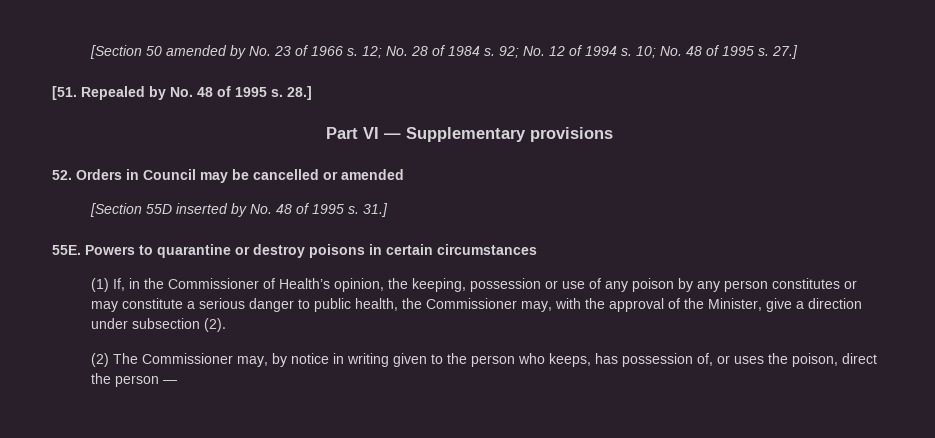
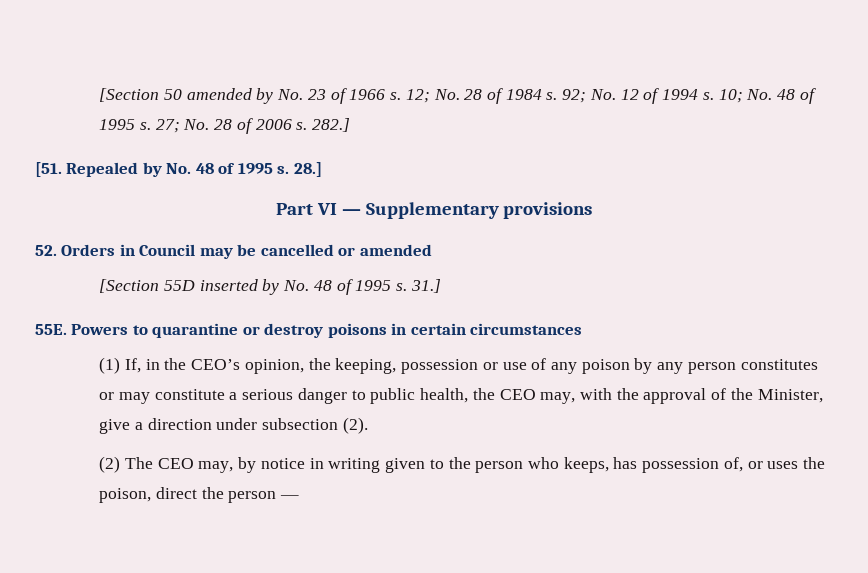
[771,45,798,59] 27.] -> [155,118,351,134] 27; No. 28 of 2006 s. 282.]
[167,278,330,289] Commissioner of Health’s -> [191,359,241,370] CEO’s
[425,298,517,309] Commissioner -> [499,389,536,400] CEO
[141,353,233,364] Commissioner -> [157,458,194,469] CEO

